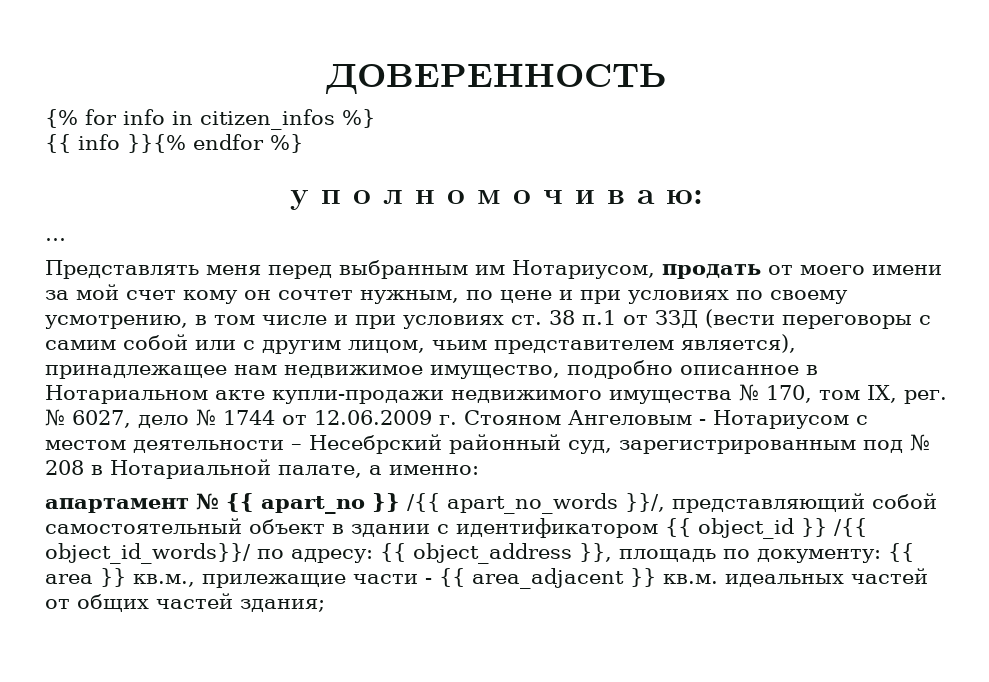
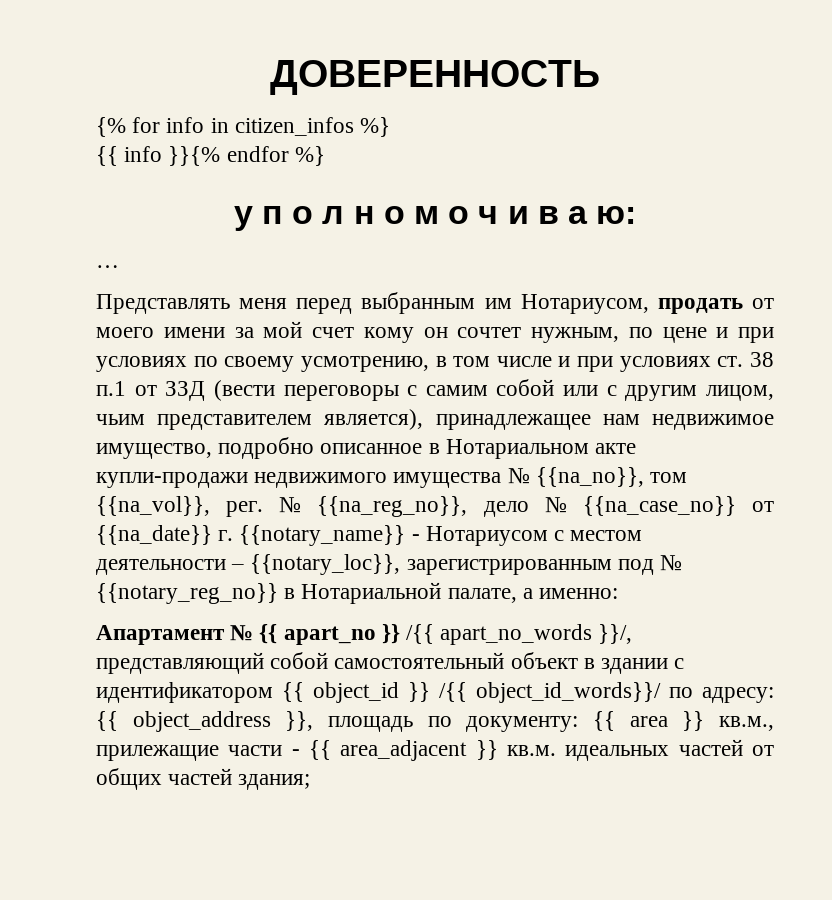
[766,385,897,403] 170, том IХ, -> [535,467,688,487] [96,496,210,516] {{na_no}}, том {{na_vol}},
[72,410,131,428] 6027, -> [317,496,468,517] {{na_reg_no}},
[223,410,692,425] 1744 от 12.06.2009 г. Стояном Ангеловым -> [582,496,774,516] [96,525,406,546] {{na_case_no}} от {{na_date}} г. {{notary_name}}
[309,434,612,454] Несебрский районный суд, -> [250,554,401,575] {{notary_loc}},
[45,460,84,475] 208 -> [96,583,278,604] {{notary_reg_no}}
[45,498,189,513] апартамент -> [96,625,225,645] Апартамент

